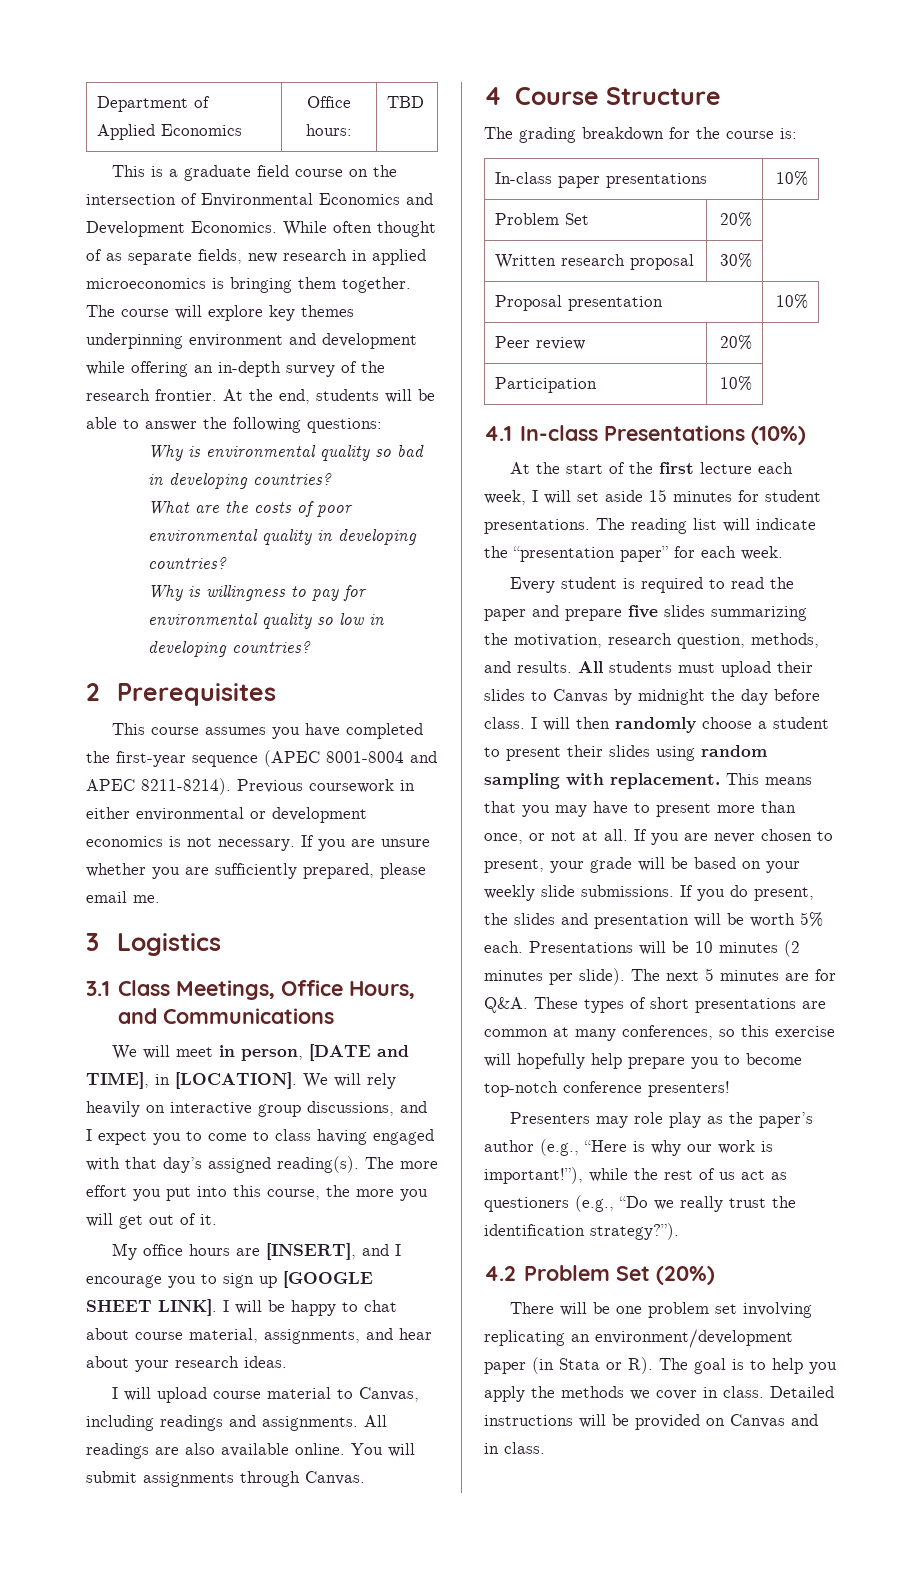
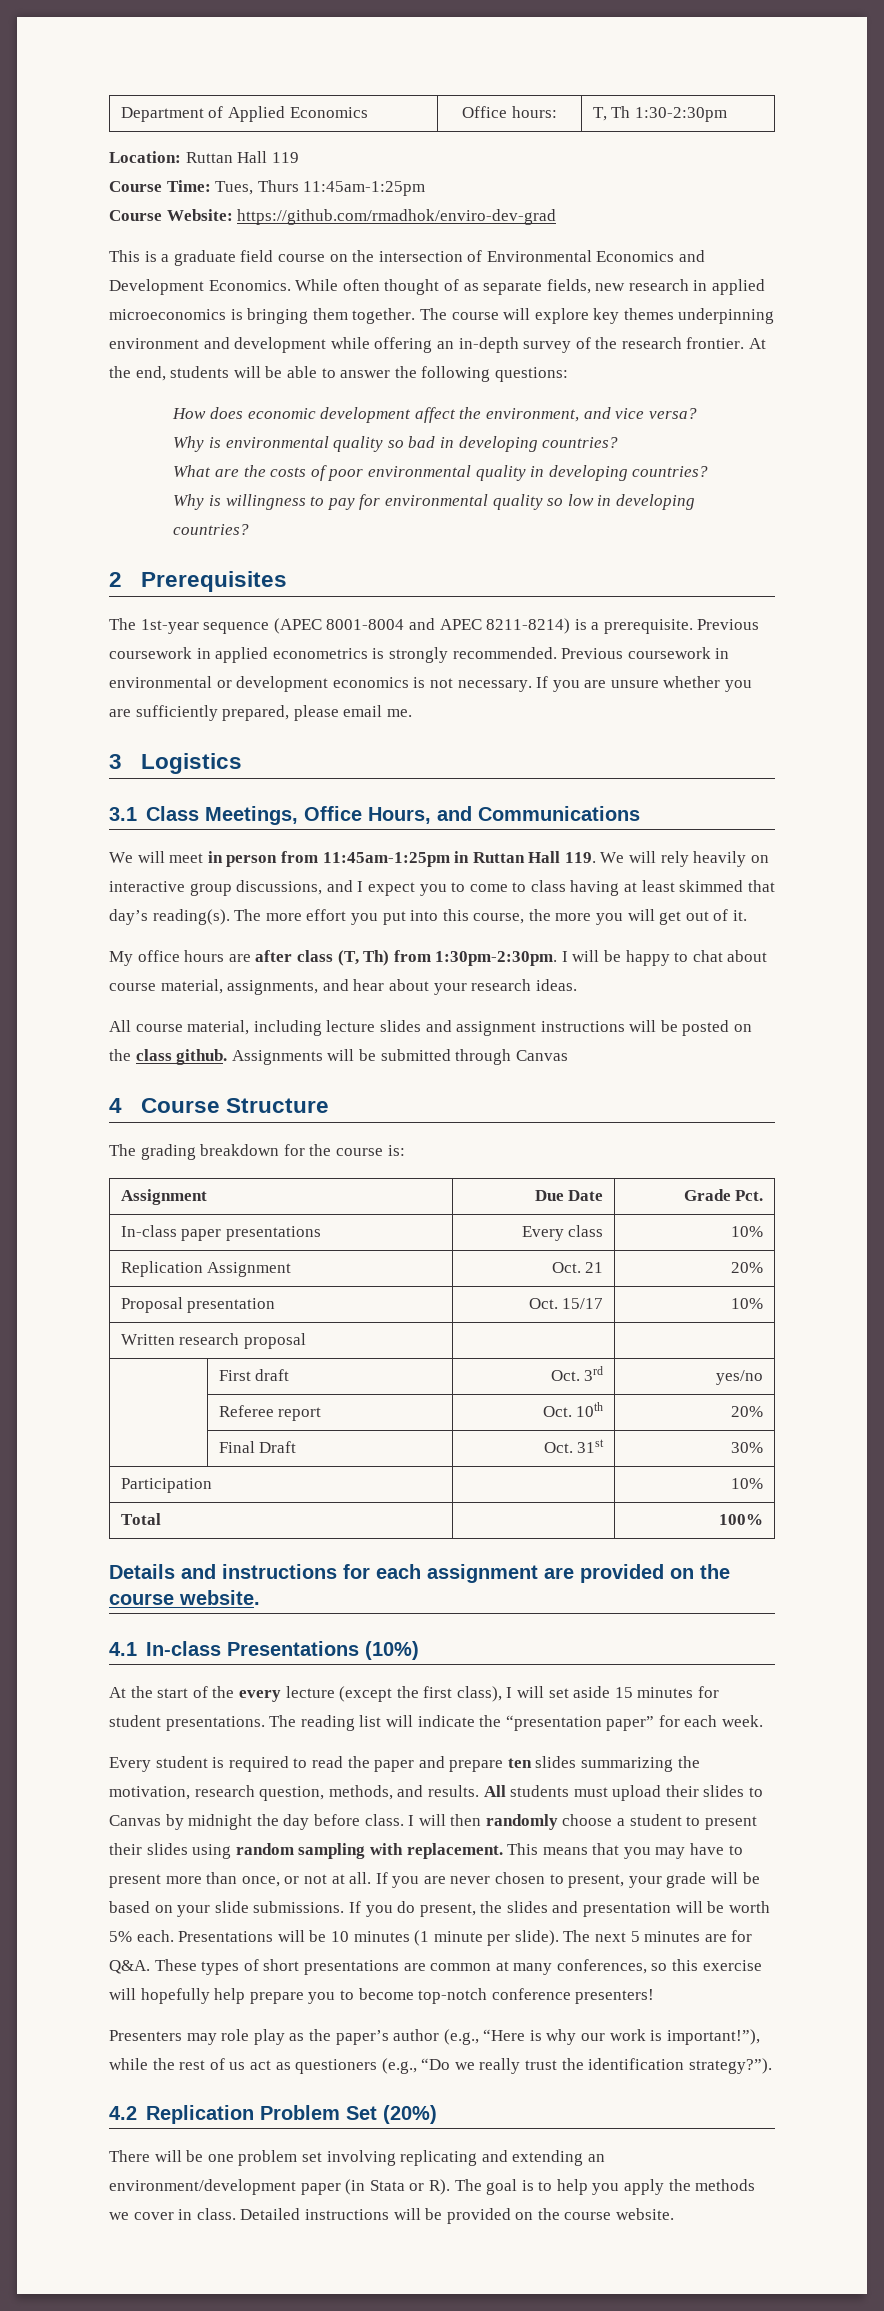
[387,96,425,108] TBD -> [592,106,727,122] [109,151,299,163] [109,180,426,196] [109,209,557,225] T, Th 1:30-2:30pm // Location: Ruttan Hall 119 // Course Time: Tues, Thurs 11:45am-1:25pm // Course Website: https://github.com/rmadhok/enviro-dev-grad
(382, 425) none -> [172,407,697,423] // How does economic development affect the environment, and vice versa?
[112,723,424,739] [86,751,186,767] This course assumes you have completed the first-year -> [109,618,199,634] The 1st-year
[141,778,415,795] [86,807,130,819] 8211-8214). Previous coursework in either -> [486,618,760,634] [109,647,730,663] 8211-8214) is a prerequisite. Previous coursework in applied econometrics is strongly recommended. Previous coursework in
[241,1044,410,1061] [86,1072,297,1089] person, [DATE and TIME], in [LOCATION]. -> [226,851,596,867] person from 11:45am-1:25pm in Ruttan Hall 119.
[373,1129,434,1145] [86,1157,120,1171] engaged with -> [624,880,744,892] at least skimmed
[208,1157,271,1173] assigned -> (148, 917) none
[266,1243,402,1260] [86,1271,373,1288] [86,1299,217,1316] [INSERT], and I encourage you to sign up [GOOGLE SHEET LINK]. -> [255,950,558,966] after class (T, Th) from 1:30pm-2:30pm.
[112,1387,420,1403] [86,1415,387,1431] [86,1443,415,1459] [86,1471,365,1487] I will upload course material to Canvas, including readings and assignments. All readings are also available online. You will submit assignments through Canvas. -> [109,1020,753,1036] [109,1049,568,1065] All course material, including lecture slides and assignment instructions will be posted on the class github. Assignments will be submitted through Canvas
(797, 133) none -> [120,1189,207,1205] [534,1190,604,1201] [683,1189,764,1201] // Assignment | Due Date | Grade Pct.
[775,171,808,186] [495,213,590,225] [719,212,752,227] [495,254,695,270] | 10% // Problem Set | 20% // Written research proposal -> [521,1225,604,1241] [731,1226,764,1237] [120,1261,292,1277] [551,1262,604,1273] [731,1262,764,1273] [120,1297,276,1313] [528,1298,604,1309] [731,1298,764,1309] [120,1333,306,1349] [218,1369,290,1381] [550,1366,604,1381] [716,1370,764,1385] [218,1405,322,1421] [542,1402,604,1417] [731,1406,764,1417] [218,1441,297,1453] [543,1439,605,1453] | Every class | 10% // Replication Assignment | Oct. 21 | 20% // Proposal presentation | Oct. 15/17 | 10% // Written research proposal | | // | First draft | Oct. 3rd | yes/no // | Referee report | Oct. 10th | 20% // | Final Draft | Oct. 31st
[495,295,664,311] [775,294,808,309] [495,336,586,350] [719,335,752,350] [495,377,598,393] [719,376,752,391] Proposal presentation | 10% // Peer review | 20% // Participation | 10% -> [120,1478,212,1493] [731,1478,764,1489] [120,1513,161,1525] [719,1514,764,1525] [109,1564,730,1583] [109,1590,260,1605] Participation | | 10% // Total | | 100% // Details and instructions for each assignment are provided on the course website.
[659,462,794,474] [484,490,526,505] first lecture each week, -> [238,1686,502,1702] every lecture (except the first class),
[628,605,658,618] five -> [507,1758,532,1768] ten
[484,885,535,901] weekly -> (211, 1911) none
[784,940,800,957] [484,970,543,981] (2 minutes -> [414,1930,483,1946] (1 minute
(516, 1273) none -> [145,2105,254,2124] Replication
(565, 1338) none -> [481,2150,584,2166] and extending
[730,1414,818,1428] [484,1442,545,1454] Canvas and in class. -> [537,2208,675,2220] the course website.

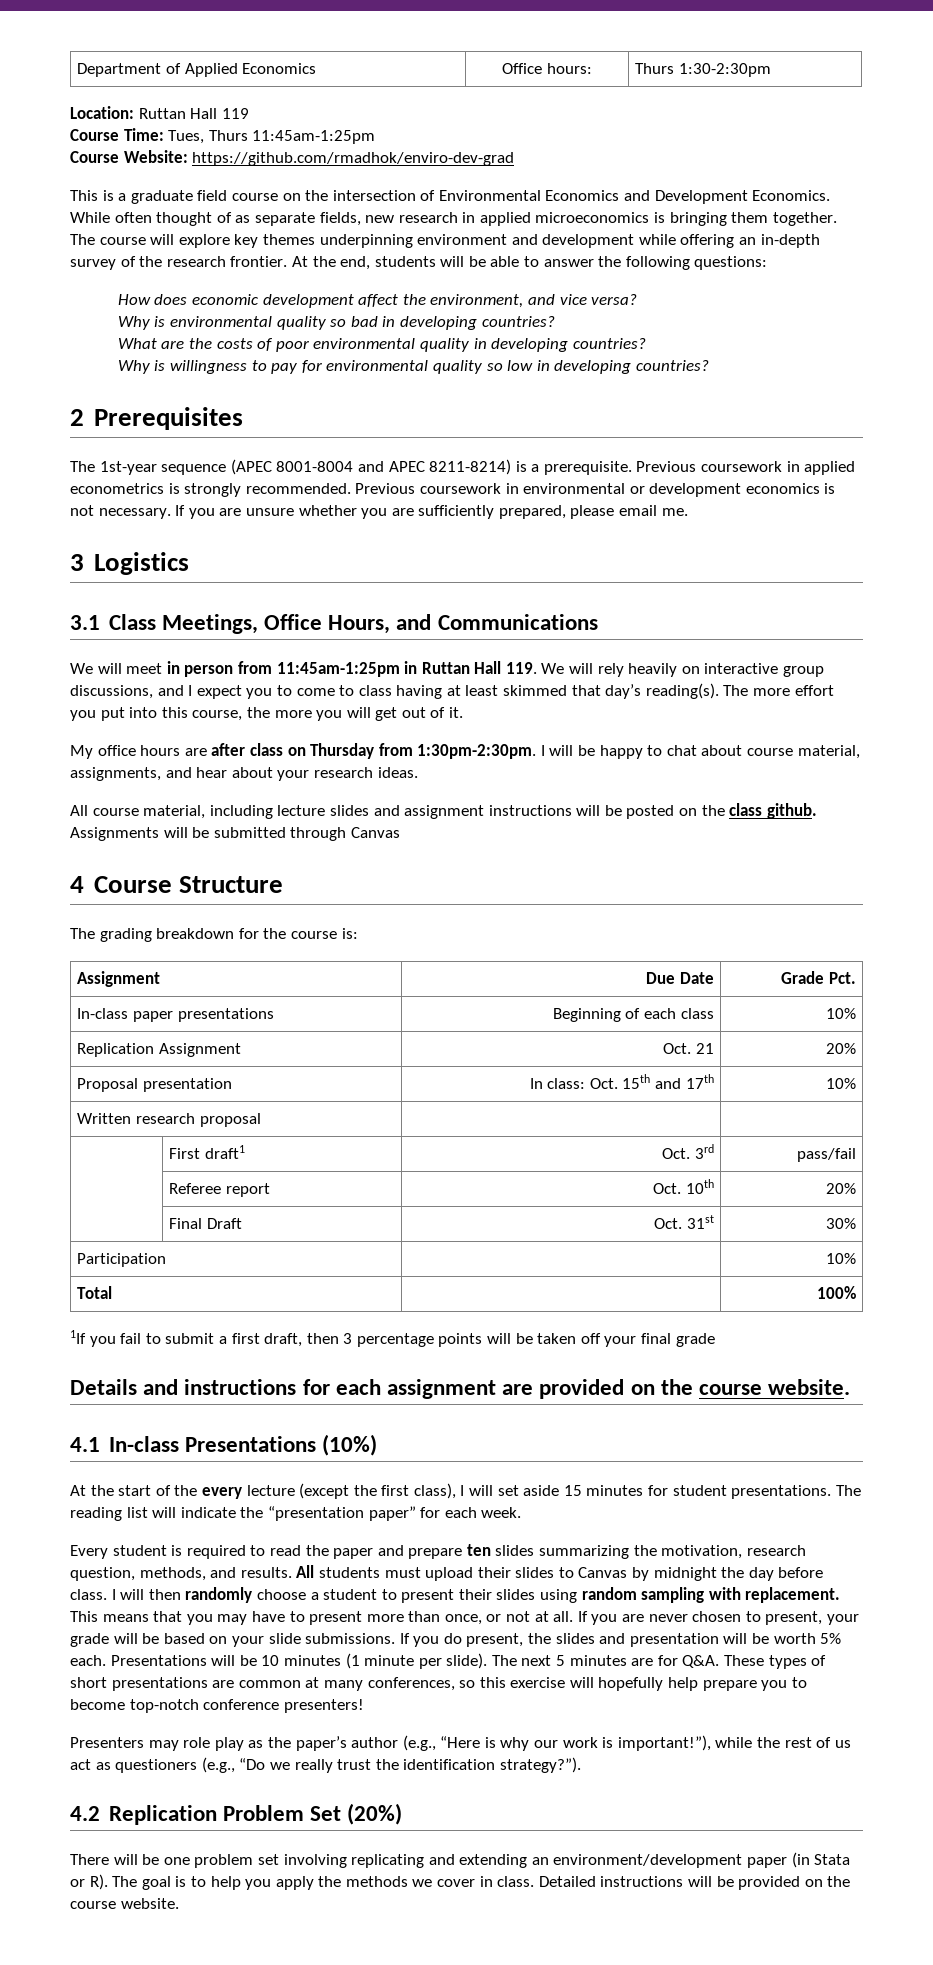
[592,106,631,121] T, Th -> [635,63,675,74] Thurs
[337,950,390,966] (T, Th) -> [287,743,375,759] on Thursday
[521,1226,564,1241] Every -> [552,1008,676,1022] Beginning of each
[528,1298,604,1309] Oct. 15/17 -> [529,1074,714,1089] In class: Oct. 15th and 17th
[255,1369,290,1381] draft -> [205,1145,246,1159] draft1
[716,1370,764,1385] yes/no -> [796,1148,856,1162] pass/fail
(764, 1519) none -> [70,1330,715,1347] // 1If you fail to submit a first draft, then 3 percentage points will be taken off your final grade

